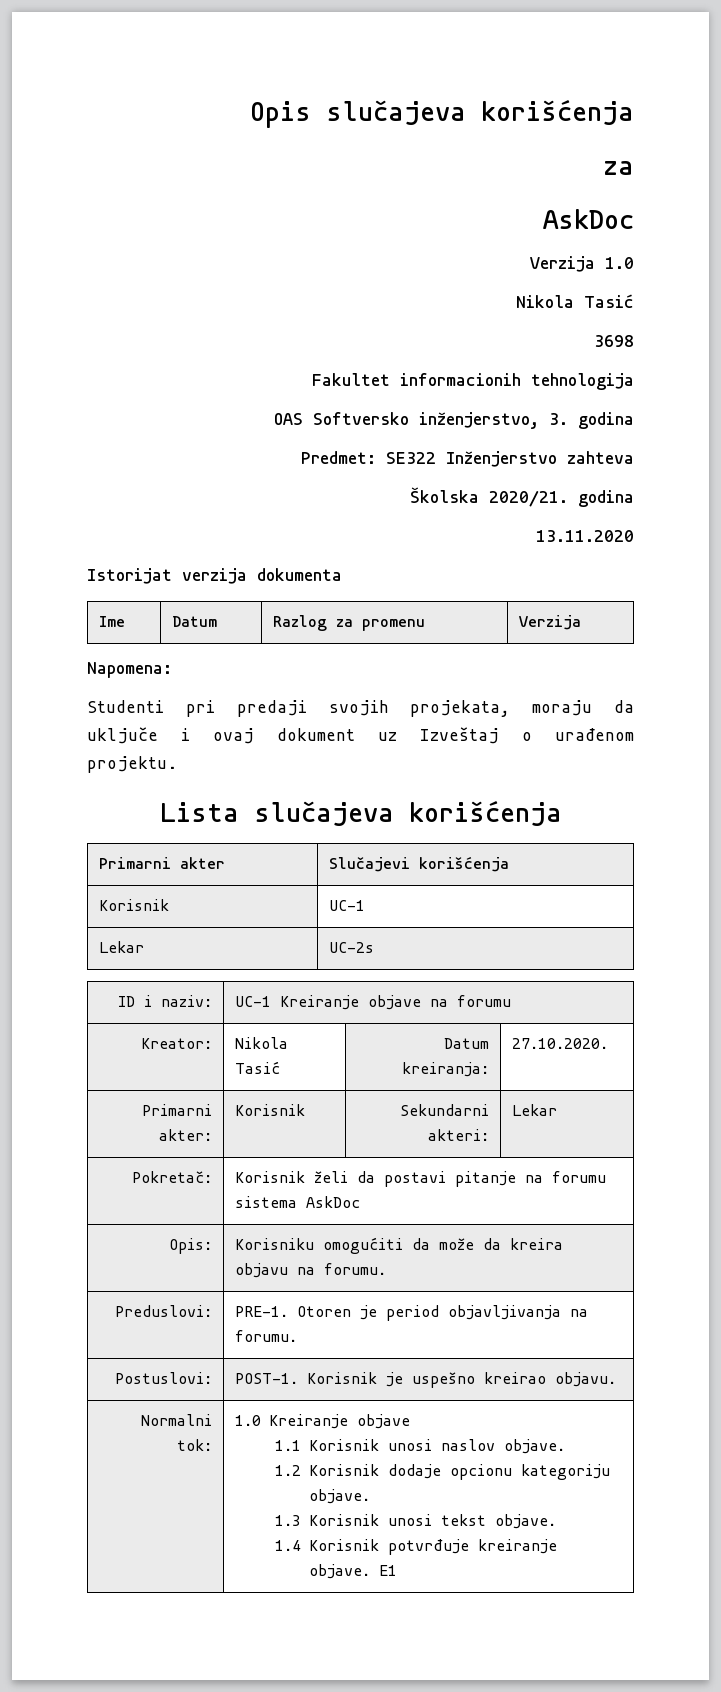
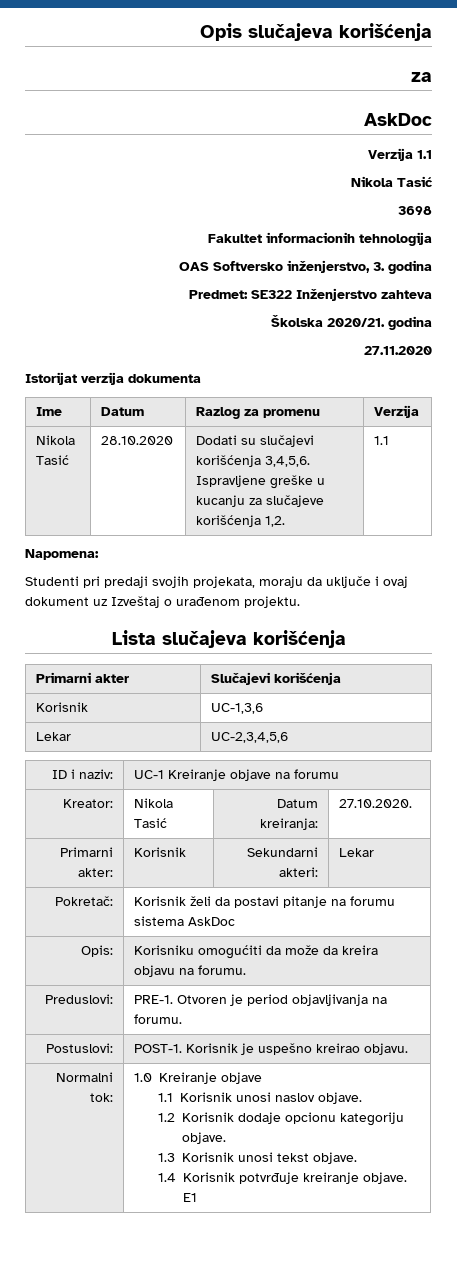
[605,257,634,269] 1.0 -> [417,150,432,159] 1.1
[536,530,634,542] 13.11.2020 -> [364,346,432,355] 27.11.2020
(581, 622) none -> [35,435,75,445] [35,455,69,465] [100,436,173,445] [195,435,314,447] [195,455,310,467] [195,475,325,489] [195,495,324,507] [195,515,285,527] [373,436,389,445] // Nikola Tasić | 28.10.2020 | Dodati su slučajevi korišćenja 3,4,5,6. Ispravljene greške u kucanju za slučajeve korišćenja 1,2. | 1.1
[328,900,365,911] UC-1 -> [210,703,263,714] UC-1,3,6
[328,942,374,953] UC-2s -> [210,732,288,743] UC-2,3,4,5,6
[296,1306,351,1317] Otoren -> [176,995,227,1004] Otvoren

